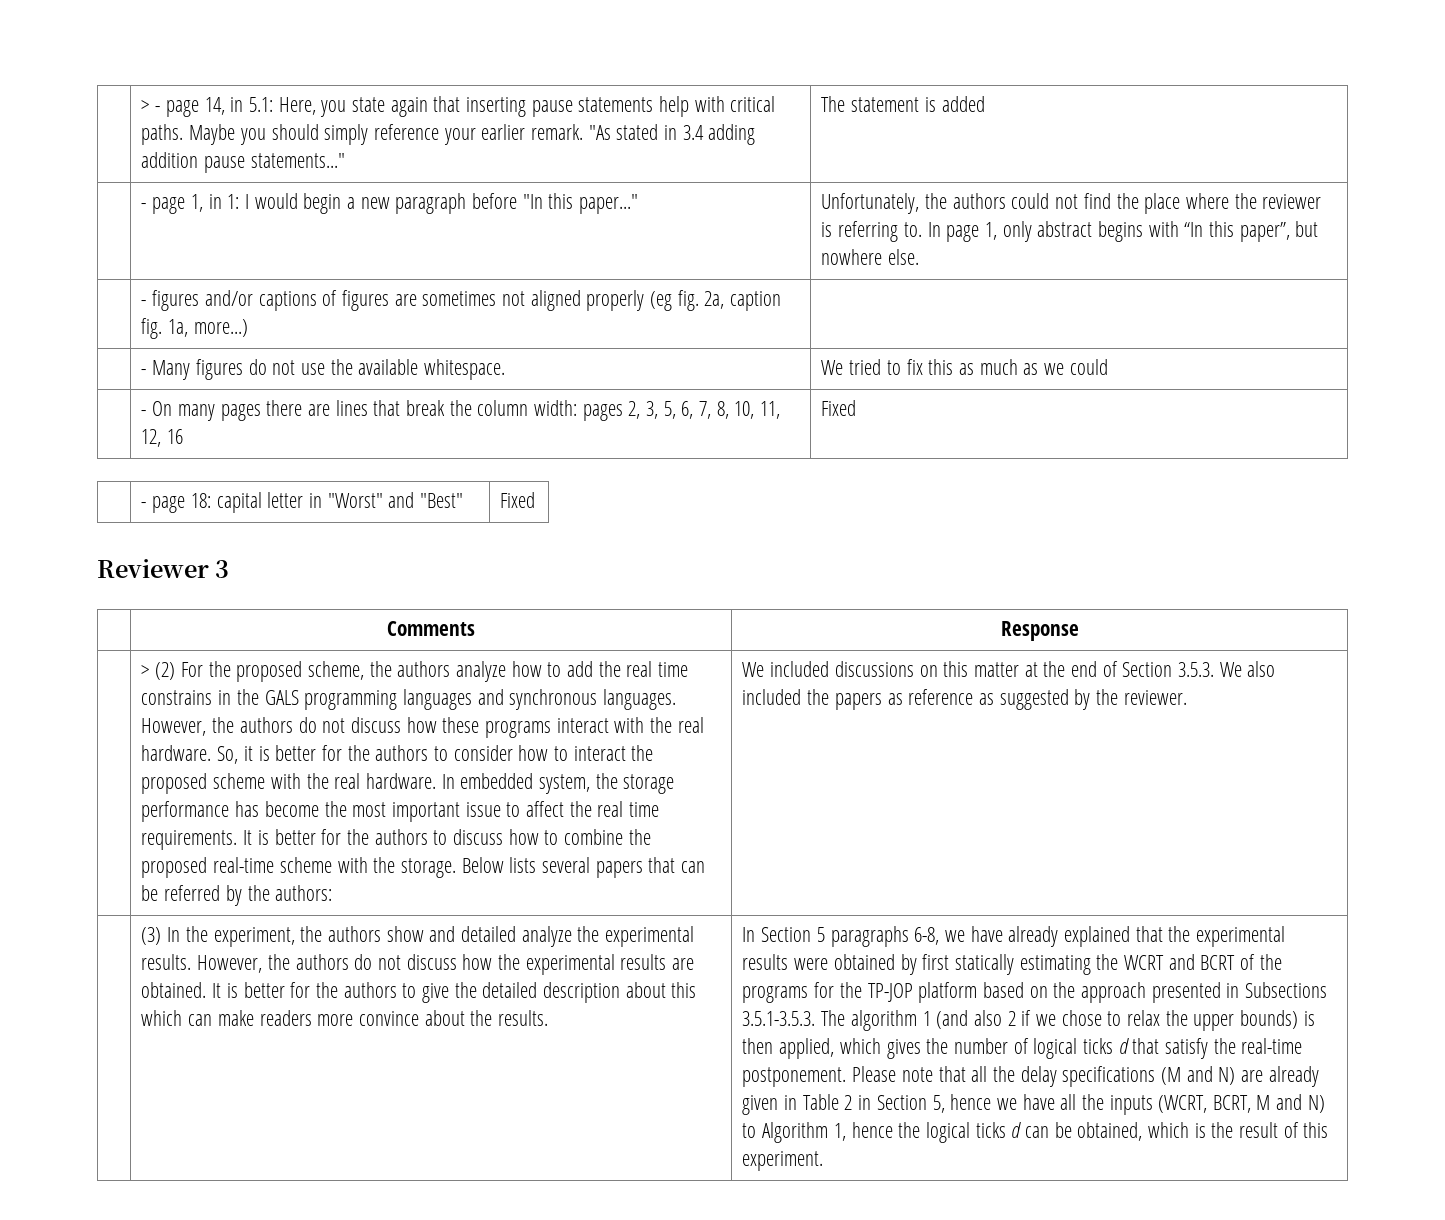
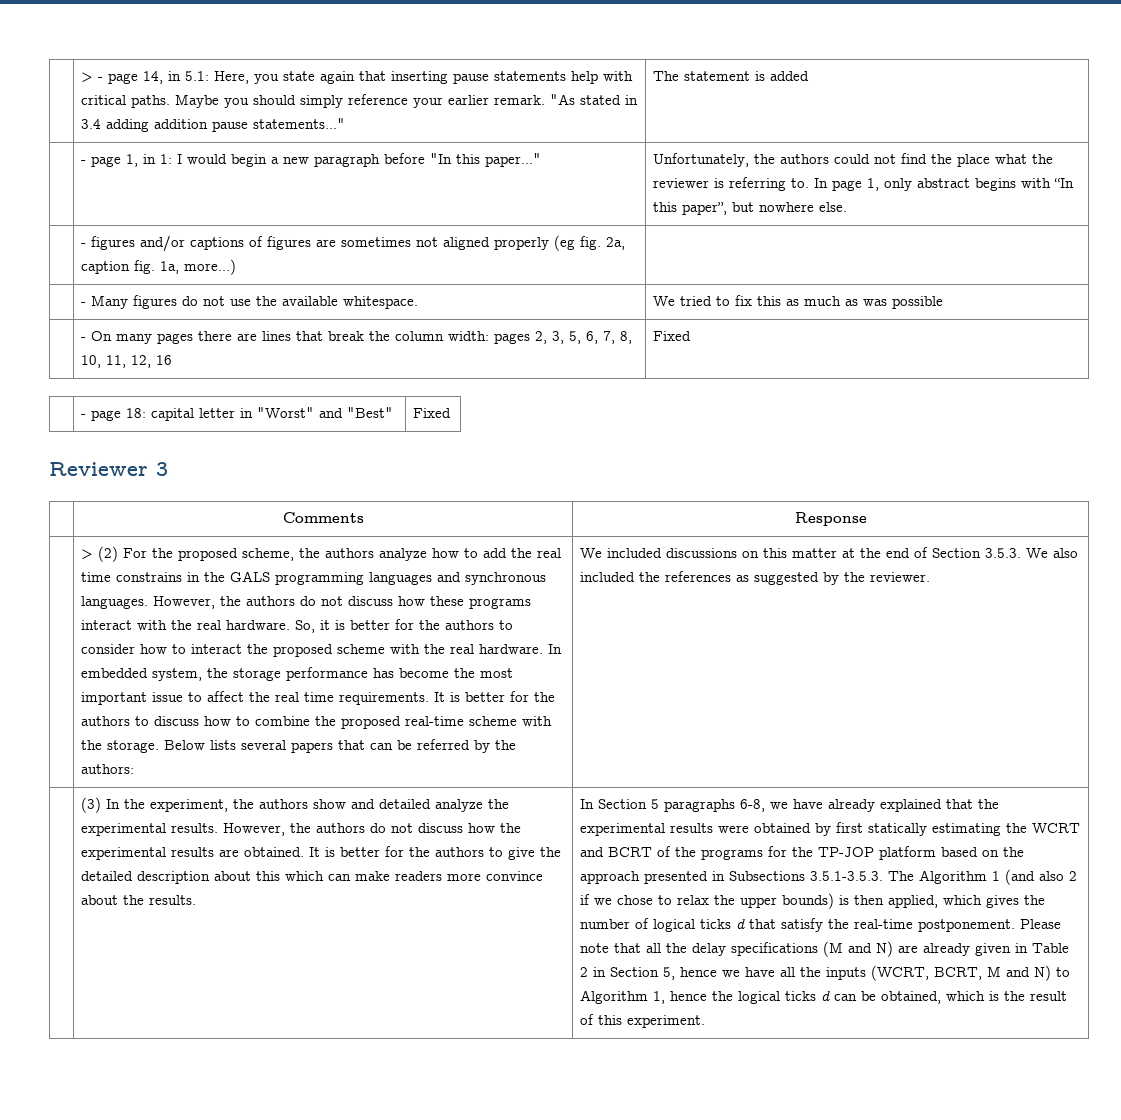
[1185,193,1229,209] where -> [995,154,1028,164] what
[1043,359,1108,375] we could -> [863,296,944,309] was possible
[834,689,974,710] papers as reference -> [665,571,732,582] references
[850,1010,917,1031] algorithm -> [919,870,988,884] Algorithm

